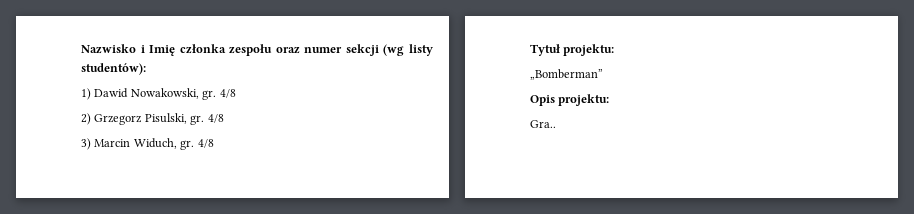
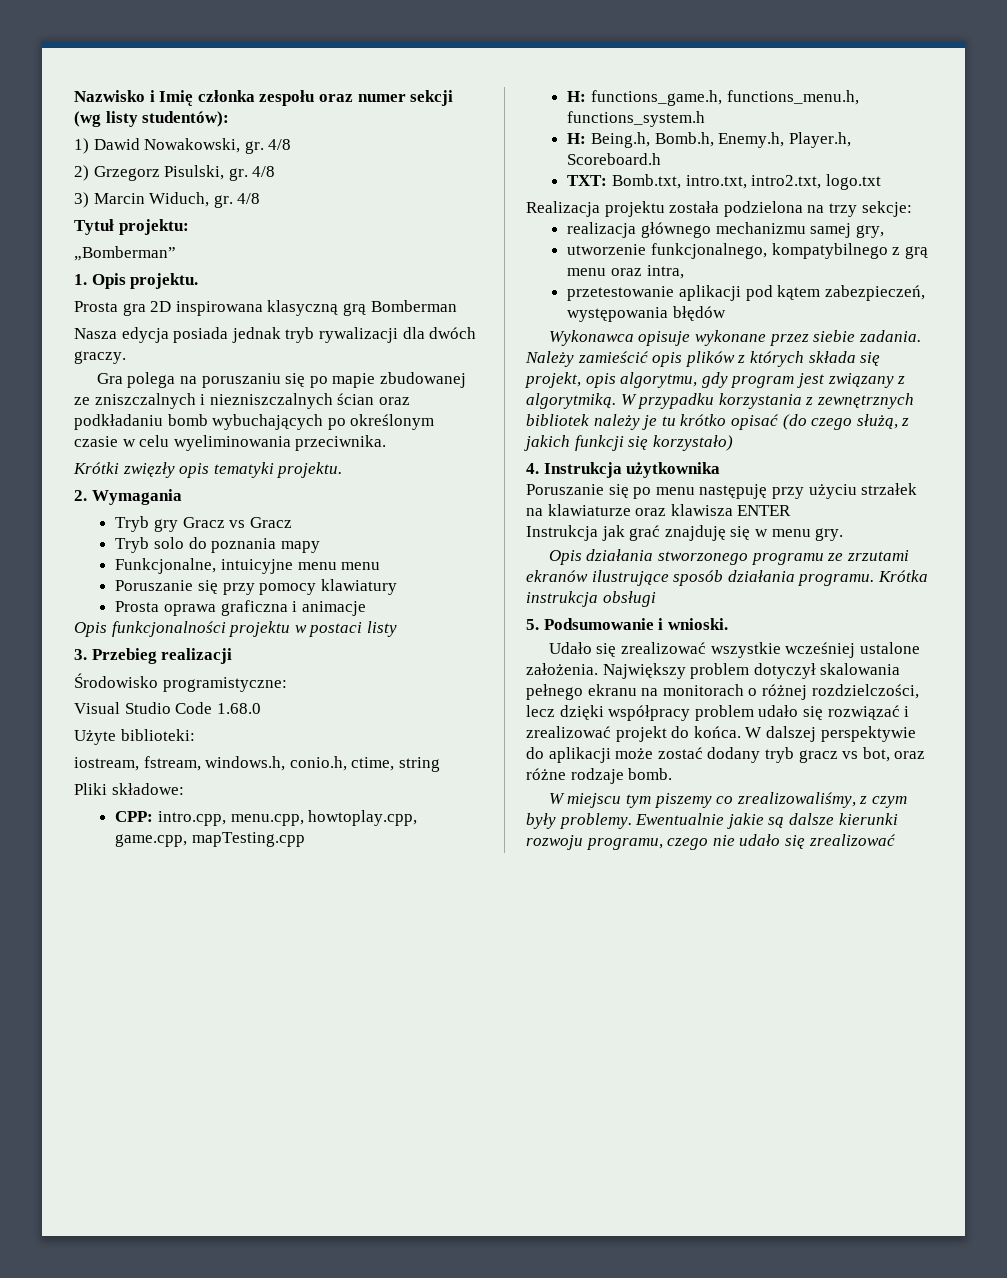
[530,94,610,106] [530,120,556,128] Opis projektu: // Gra.. -> [74,273,199,289] [74,300,457,316] [74,327,477,343] [74,351,126,364] [96,372,466,388] [74,393,410,409] [74,414,435,430] [74,435,387,451] [73,462,343,478] [74,489,182,505] [115,516,292,532] [115,537,320,553] [115,558,381,574] [115,579,397,595] [115,600,366,616] [74,621,397,637] [74,648,233,664] [74,673,287,692] [74,702,261,714] [74,729,195,745] [74,756,440,772] [74,783,184,795] [115,810,418,826] [115,832,305,847] [567,90,859,106] [567,111,706,127] [567,132,851,148] [567,153,662,165] [567,174,881,190] [526,201,912,217] [567,222,884,238] [567,243,928,259] [567,265,684,279] [567,285,925,301] [567,306,726,322] [548,330,921,346] [525,351,881,367] [525,372,906,388] [526,393,914,409] [526,414,910,430] [524,435,733,451] [526,462,721,478] [526,483,918,499] [526,504,792,516] [526,525,844,541] [548,549,909,565] [526,570,928,586] [526,591,656,607] [526,618,728,630] [548,642,920,658] [526,663,901,679] [526,684,919,700] [526,705,910,721] [526,726,916,742] [526,747,926,763] [526,768,673,784] [548,792,907,808] [526,813,898,829] [526,834,896,850] 1. Opis projektu. // Prosta gra 2D inspirowana klasyczną grą Bomberman // Nasza edycja posiada jednak tryb rywalizacji dla dwóch graczy. // Gra polega na poruszaniu się po mapie zbudowanej ze zniszczalnych i niezniszczalnych ścian oraz podkładaniu bomb wybuchających po określonym czasie w celu wyeliminowania przeciwnika. // Krótki zwięzły opis tematyki projektu. // 2. Wymagania // Tryb gry Gracz vs Gracz // Tryb solo do poznania mapy // Funkcjonalne, intuicyjne menu menu // Poruszanie się przy pomocy klawiatury // Prosta oprawa graficzna i animacje // Opis funkcjonalności projektu w postaci listy // 3. Przebieg realizacji // Środowisko programistyczne: // Visual Studio Code 1.68.0 // Użyte biblioteki: // iostream, fstream, windows.h, conio.h, ctime, string // Pliki składowe: // CPP: intro.cpp, menu.cpp, howtoplay.cpp, game.cpp, mapTesting.cpp // H: functions_game.h, functions_menu.h, functions_system.h // H: Being.h, Bomb.h, Enemy.h, Player.h, Scoreboard.h // TXT: Bomb.txt, intro.txt, intro2.txt, logo.txt // Realizacja projektu została podzielona na trzy sekcje: // realizacja głównego mechanizmu samej gry, // utworzenie funkcjonalnego, kompatybilnego z grą menu oraz intra, // przetestowanie aplikacji pod kątem zabezpieczeń, występowania błędów // Wykonawca opisuje wykonane przez siebie zadania. Należy zamieścić opis plików z których składa się projekt, opis algorytmu, gdy program jest związany z algorytmiką. W przypadku korzystania z zewnętrznych bibliotek należy je tu krótko opisać (do czego służą, z jakich funkcji się korzystało) // 4. Instrukcja użytkownika // Poruszanie się po menu następuję przy użyciu strzałek na klawiaturze oraz klawisza ENTER // Instrukcja jak grać znajduję się w menu gry. // Opis działania stworzonego programu ze zrzutami ekranów ilustrujące sposób działania programu. Krótka instrukcja obsługi // 5. Podsumowanie i wnioski. // Udało się zrealizować wszystkie wcześniej ustalone założenia. Największy problem dotyczył skalowania pełnego ekranu na monitorach o różnej rozdzielczości, lecz dzięki współpracy problem udało się rozwiązać i zrealizować projekt do końca. W dalszej perspektywie do aplikacji może zostać dodany tryb gracz vs bot, oraz różne rodzaje bomb. // W miejscu tym piszemy co zrealizowaliśmy, z czym były problemy. Ewentualnie jakie są dalsze kierunki rozwoju programu, czego nie udało się zrealizować

